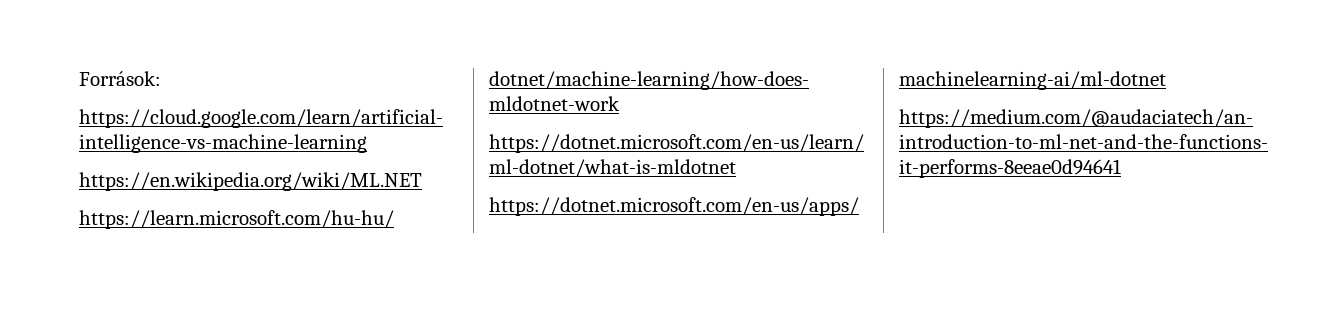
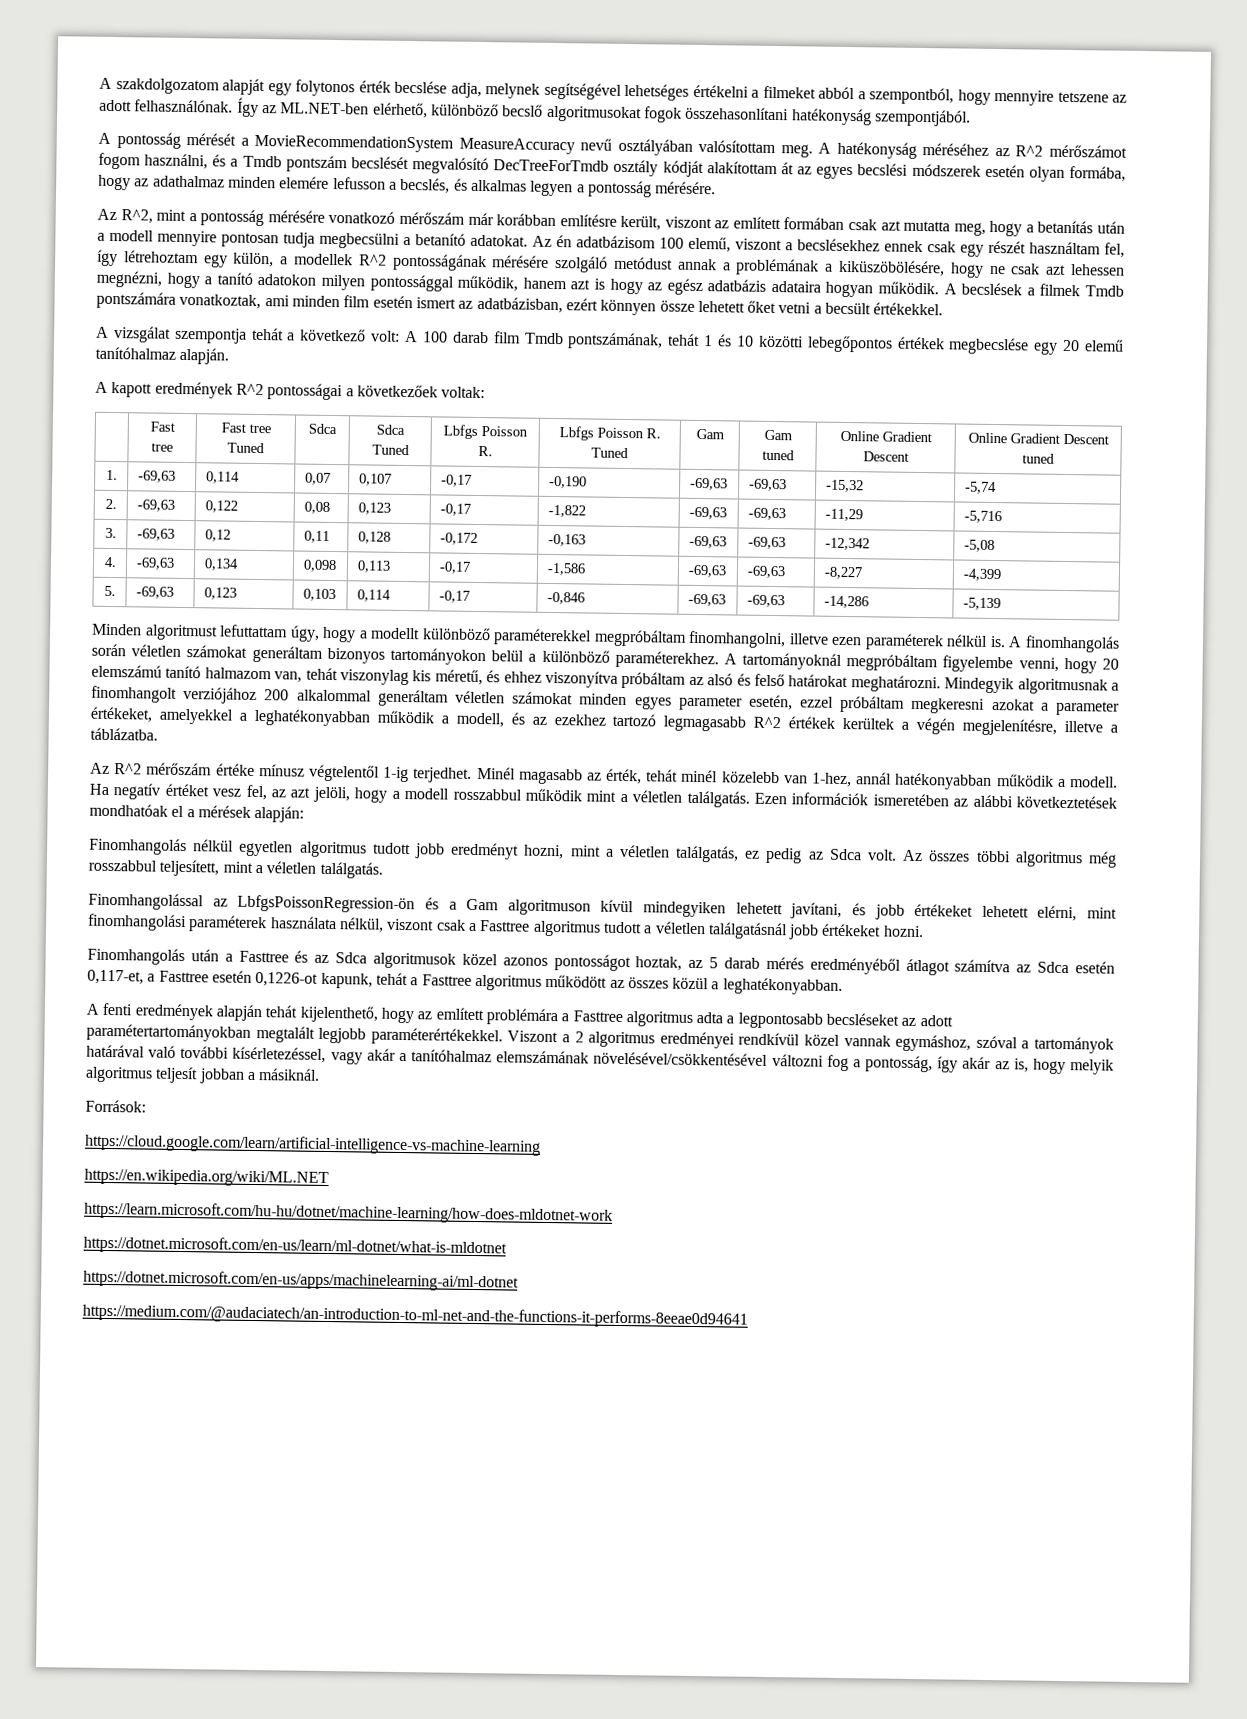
(79, 78) none -> [99,77,1127,106] [99,97,971,127] [98,132,1127,159] [98,152,1126,182] [98,174,717,198] [97,208,1126,237] [97,229,1125,258] [97,249,1125,278] [96,270,1125,298] [96,291,944,316] [96,326,1124,355] [95,346,230,365] [95,381,486,401] [149,421,175,432] [151,442,173,452] [220,422,271,434] [227,442,265,454] [308,423,337,435] [376,424,405,435] [371,444,410,456] [443,424,528,439] [477,445,493,457] [558,426,661,441] [591,447,629,459] [695,428,725,440] [763,429,793,441] [761,449,795,461] [839,430,932,443] [862,451,909,462] [967,432,1109,445] [1022,453,1055,464] [105,469,118,481] [137,470,176,483] [205,471,240,484] [304,472,331,485] [358,473,392,486] [440,474,472,487] [548,475,587,489] [689,477,728,491] [748,478,787,492] [825,479,864,493] [964,481,997,495] [104,498,117,510] [136,499,175,512] [204,500,238,513] [303,501,330,514] [357,502,391,515] [439,503,471,516] [547,504,586,518] [688,506,727,520] [747,507,786,521] [824,508,863,522] [963,510,1002,524] [104,527,117,539] [136,528,175,541] [204,529,231,542] [303,530,330,543] [357,531,391,544] [439,532,478,545] [547,533,586,547] [688,535,727,549] [747,536,786,550] [824,537,870,551] [963,539,995,553] [103,556,117,568] [135,557,175,570] [203,558,239,571] [302,559,337,573] [356,560,391,573] [438,561,471,574] [546,562,586,576] [687,564,727,578] [746,565,786,579] [823,566,863,580] [962,568,1001,582] [103,585,116,597] [135,586,174,599] [203,587,237,600] [302,588,336,602] [356,589,391,602] [438,590,470,603] [546,591,585,605] [687,593,726,607] [746,594,785,608] [823,595,869,609] [962,597,1001,611] [92,623,1120,653] [91,643,1119,674] [91,664,1119,695] [91,685,1120,716] [90,706,1118,736] [90,727,158,741] [90,762,1118,791] [89,783,1117,809] [89,803,305,823] [89,837,1117,868] [88,859,383,879] [88,892,1117,922] [87,913,924,940] [87,947,1116,976] [87,969,843,995] [86,1002,953,1029] [86,1023,1115,1054] [86,1044,1114,1075] [85,1066,321,1084] A szakdolgozatom alapját egy folytonos érték becslése adja, melynek segítségével lehetséges értékelni a filmeket abból a szempontból, hogy mennyire tetszene az adott felhasználónak. Így az ML.NET-ben elérhető, különböző becslő algoritmusokat fogok összehasonlítani hatékonyság szempontjából. // A pontosság mérését a MovieRecommendationSystem MeasureAccuracy nevű osztályában valósítottam meg. A hatékonyság méréséhez az R^2 mérőszámot fogom használni, és a Tmdb pontszám becslését megvalósító DecTreeForTmdb osztály kódját alakítottam át az egyes becslési módszerek esetén olyan formába, hogy az adathalmaz minden elemére lefusson a becslés, és alkalmas legyen a pontosság mérésére. // Az R^2, mint a pontosság mérésére vonatkozó mérőszám már korábban említésre került, viszont az említett formában csak azt mutatta meg, hogy a betanítás után a modell mennyire pontosan tudja megbecsülni a betanító adatokat. Az én adatbázisom 100 elemű, viszont a becslésekhez ennek csak egy részét használtam fel, így létrehoztam egy külön, a modellek R^2 pontosságának mérésére szolgáló metódust annak a problémának a kiküszöbölésére, hogy ne csak azt lehessen megnézni, hogy a tanító adatokon milyen pontossággal működik, hanem azt is hogy az egész adatbázis adataira hogyan működik. A becslések a filmek Tmdb pontszámára vonatkoztak, ami minden film esetén ismert az adatbázisban, ezért könnyen össze lehetett őket vetni a becsült értékekkel. // A vizsgálat szempontja tehát a következő volt: A 100 darab film Tmdb pontszámának, tehát 1 és 10 közötti lebegőpontos értékek megbecslése egy 20 elemű tanítóhalmaz alapján. // A kapott eredmények R^2 pontosságai a következőek voltak: // | Fast tree | Fast tree Tuned | Sdca | Sdca Tuned | Lbfgs Poisson R. | Lbfgs Poisson R. Tuned | Gam | Gam tuned | Online Gradient Descent | Online Gradient Descent tuned // 1. | -69,63 | 0,114 | 0,07 | 0,107 | -0,17 | -0,190 | -69,63 | -69,63 | -15,32 | -5,74 // 2. | -69,63 | 0,122 | 0,08 | 0,123 | -0,17 | -1,822 | -69,63 | -69,63 | -11,29 | -5,716 // 3. | -69,63 | 0,12 | 0,11 | 0,128 | -0,172 | -0,163 | -69,63 | -69,63 | -12,342 | -5,08 // 4. | -69,63 | 0,134 | 0,098 | 0,113 | -0,17 | -1,586 | -69,63 | -69,63 | -8,227 | -4,399 // 5. | -69,63 | 0,123 | 0,103 | 0,114 | -0,17 | -0,846 | -69,63 | -69,63 | -14,286 | -5,139 // Minden algoritmust lefuttattam úgy, hogy a modellt különböző paraméterekkel megpróbáltam finomhangolni, illetve ezen paraméterek nélkül is. A finomhangolás során véletlen számokat generáltam bizonyos tartományokon belül a különböző paraméterekhez. A tartományoknál megpróbáltam figyelembe venni, hogy 20 elemszámú tanító halmazom van, tehát viszonylag kis méretű, és ehhez viszonyítva próbáltam az alsó és felső határokat meghatározni. Mindegyik algoritmusnak a finomhangolt verziójához 200 alkalommal generáltam véletlen számokat minden egyes parameter esetén, ezzel próbáltam megkeresni azokat a parameter értékeket, amelyekkel a leghatékonyabban működik a modell, és az ezekhez tartozó legmagasabb R^2 értékek kerültek a végén megjelenítésre, illetve a táblázatba. // Az R^2 mérőszám értéke mínusz végtelentől 1-ig terjedhet. Minél magasabb az érték, tehát minél közelebb van 1-hez, annál hatékonyabban működik a modell. Ha negatív értéket vesz fel, az azt jelöli, hogy a modell rosszabbul működik mint a véletlen találgatás. Ezen információk ismeretében az alábbi következtetések mondhatóak el a mérések alapján: // Finomhangolás nélkül egyetlen algoritmus tudott jobb eredményt hozni, mint a véletlen találgatás, ez pedig az Sdca volt. Az összes többi algoritmus még rosszabbul teljesített, mint a véletlen találgatás. // Finomhangolással az LbfgsPoissonRegression-ön és a Gam algoritmuson kívül mindegyiken lehetett javítani, és jobb értékeket lehetett elérni, mint finomhangolási paraméterek használata nélkül, viszont csak a Fasttree algoritmus tudott a véletlen találgatásnál jobb értékeket hozni. // Finomhangolás után a Fasttree és az Sdca algoritmusok közel azonos pontosságot hoztak, az 5 darab mérés eredményéből átlagot számítva az Sdca esetén 0,117-et, a Fasttree esetén 0,1226-ot kapunk, tehát a Fasttree algoritmus működött az összes közül a leghatékonyabban. // A fenti eredmények alapján tehát kijelenthető, hogy az említett problémára a Fasttree algoritmus adta a legpontosabb becsléseket az adott paramétertartományokban megtalált legjobb paraméterértékekkel. Viszont a 2 algoritmus eredményei rendkívül közel vannak egymáshoz, szóval a tartományok határával való további kísérletezéssel, vagy akár a tanítóhalmaz elemszámának növelésével/csökkentésével változni fog a pontosság, így akár az is, hogy melyik algoritmus teljesít jobban a másiknál. //

